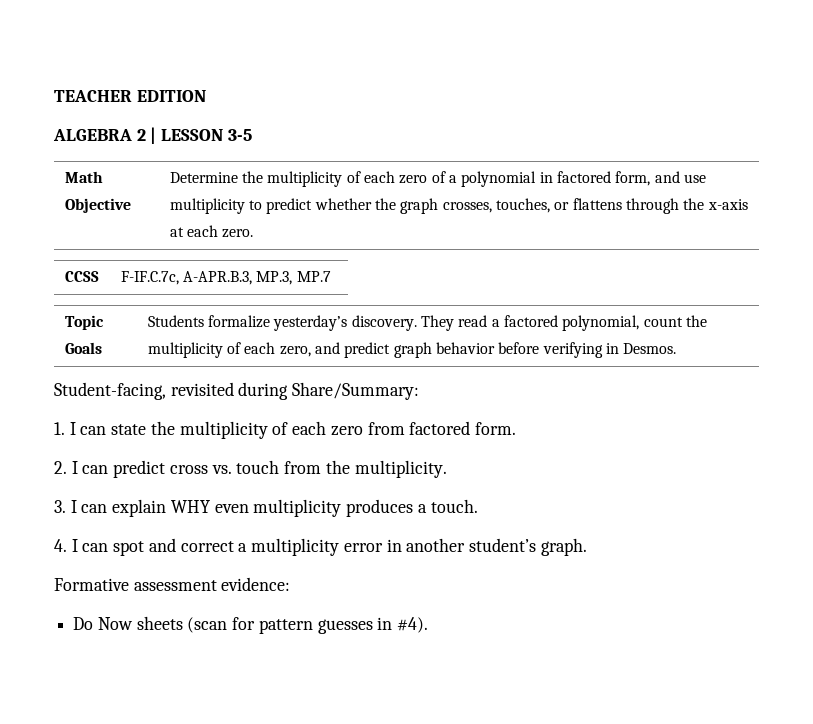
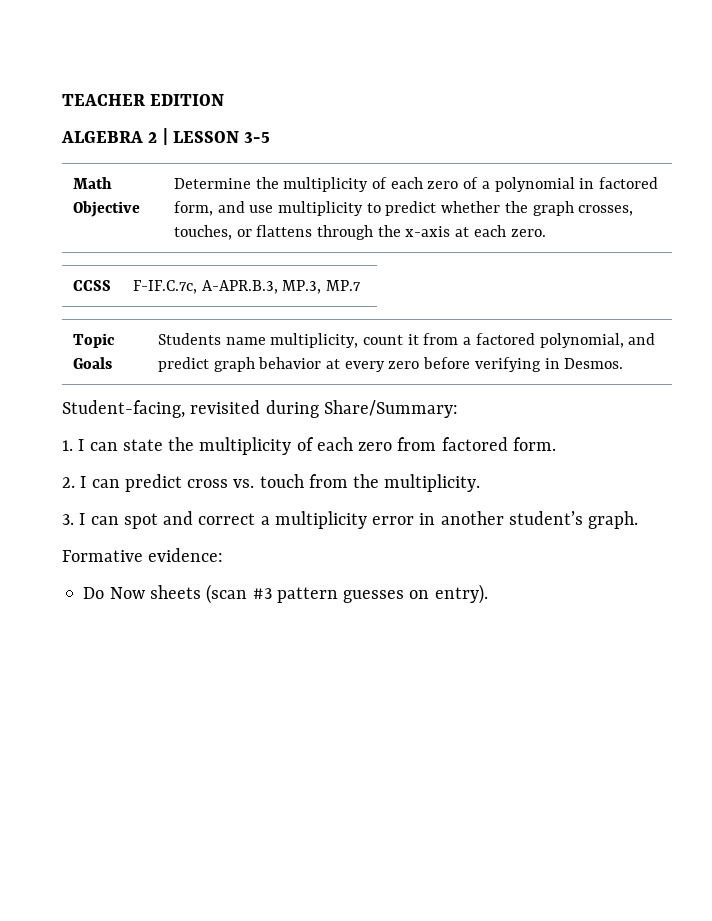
[208,315,708,331] [147,342,311,358] formalize yesterday’s discovery. They read a factored polynomial, count the multiplicity of each zero, -> [225,333,624,348] name multiplicity, count it from a factored polynomial,
(496, 348) none -> [326,359,420,372] at every zero
[112,499,478,517] [54,539,109,552] explain WHY even multiplicity produces a touch. // 4. I can -> (119, 520) none
[133,580,217,591] assessment -> (143, 556) none
[232,617,256,630] for -> [252,588,272,599] #3
[377,617,429,633] in #4). -> [409,584,488,604] on entry).

